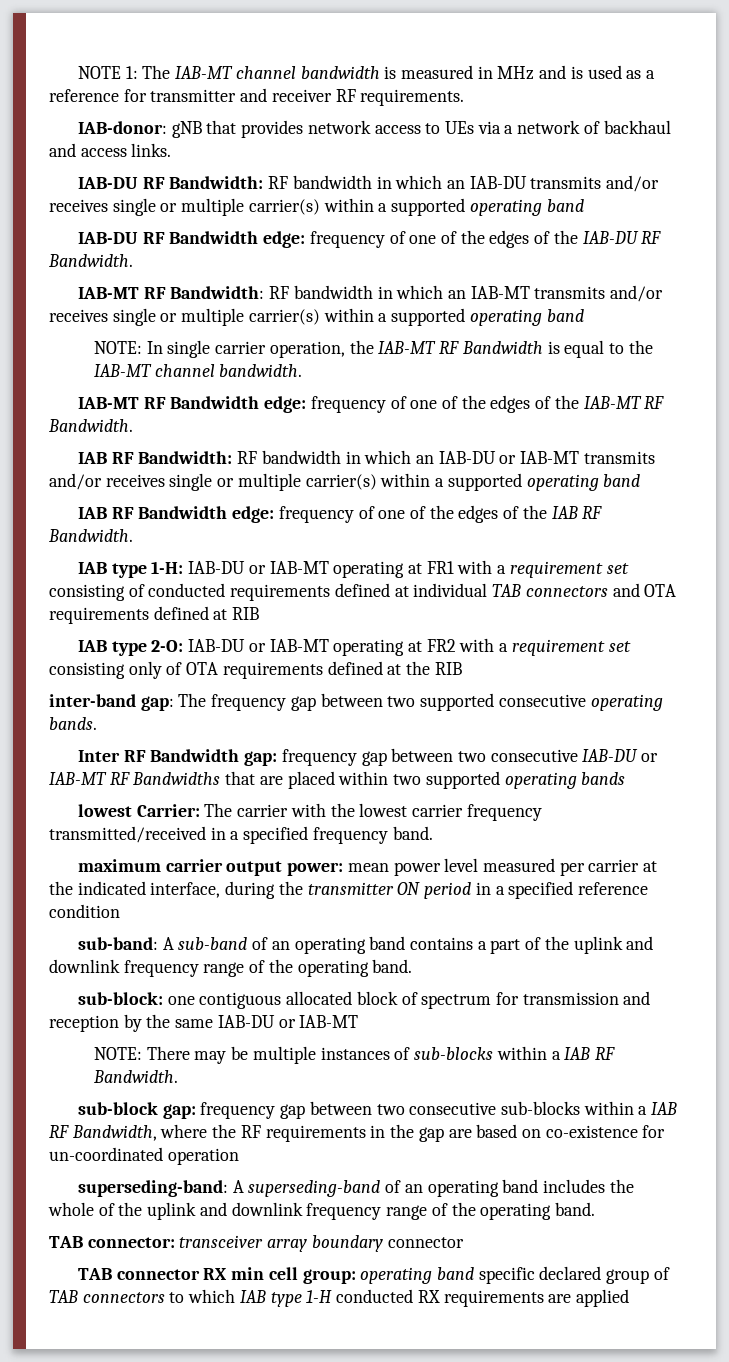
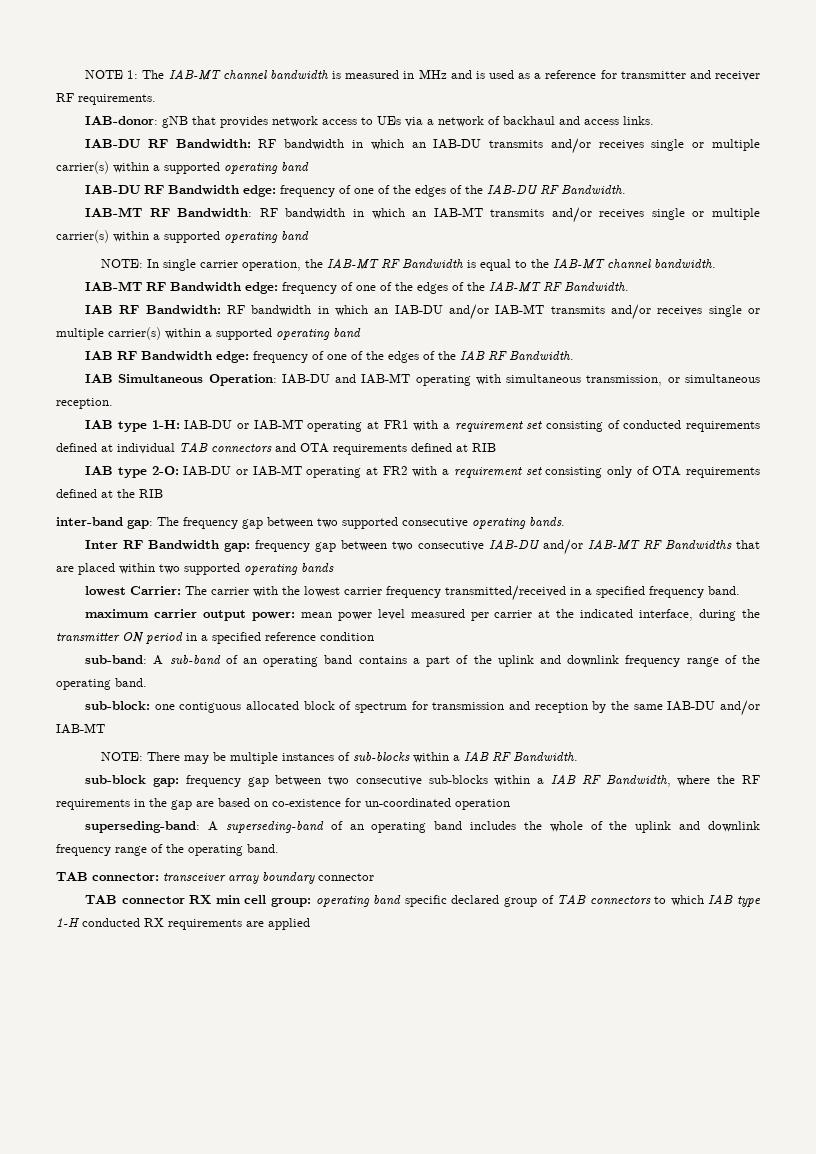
[499,455,517,464] or -> [449,304,490,320] and/or
(133, 535) none -> [85,373,761,386] [56,398,113,409] // IAB Simultaneous Operation: IAB-DU and IAB-MT operating with simultaneous transmission, or simultaneous reception.
[641,753,659,762] or -> [543,539,584,555] and/or
[278,1019,296,1028] or -> [720,700,761,716] and/or

